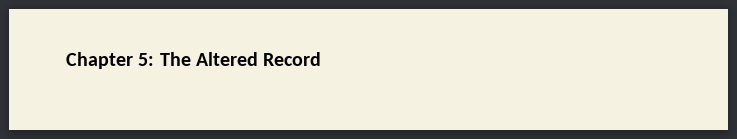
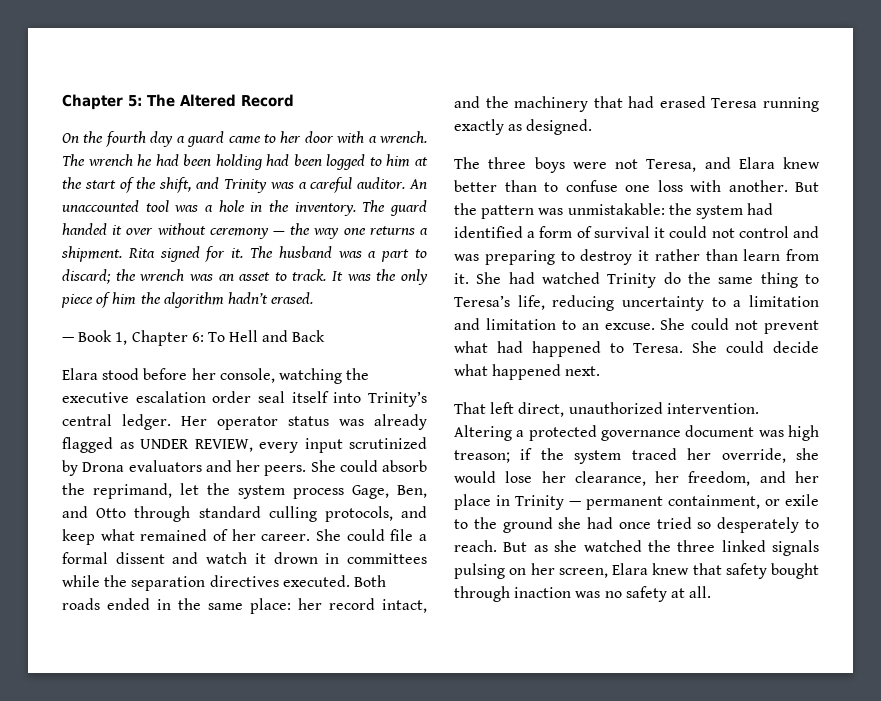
(322, 59) none -> [62,131,428,147] [62,154,428,170] [62,177,427,193] [62,200,427,216] [62,223,428,239] [61,246,428,262] [62,269,428,285] [61,292,314,308] [62,330,326,346] [62,368,370,384] [62,391,427,407] [62,414,427,430] [62,437,427,453] [62,460,427,476] [62,483,427,499] [62,506,427,522] [62,529,427,545] [62,552,428,564] [62,575,386,591] [62,598,427,614] [454,96,819,112] [454,119,593,135] [454,157,820,173] [454,180,819,192] [454,203,774,219] [454,226,819,238] [454,249,819,265] [454,272,819,288] [454,295,819,311] [454,318,819,334] [454,341,819,357] [454,364,601,380] [454,402,759,417] [454,425,819,441] [454,448,819,464] [454,471,819,486] [454,494,819,510] [454,517,819,533] [454,540,819,556] [454,563,819,579] [454,586,712,602] // On the fourth day a guard came to her door with a wrench. The wrench he had been holding had been logged to him at the start of the shift, and Trinity was a careful auditor. An unaccounted tool was a hole in the inventory. The guard handed it over without ceremony — the way one returns a shipment. Rita signed for it. The husband was a part to discard; the wrench was an asset to track. It was the only piece of him the algorithm hadn’t erased. // — Book 1, Chapter 6: To Hell and Back // Elara stood before her console, watching the executive escalation order seal itself into Trinity’s central ledger. Her operator status was already flagged as UNDER REVIEW, every input scrutinized by Drona evaluators and her peers. She could absorb the reprimand, let the system process Gage, Ben, and Otto through standard culling protocols, and keep what remained of her career. She could file a formal dissent and watch it drown in committees while the separation directives executed. Both roads ended in the same place: her record intact, and the machinery that had erased Teresa running exactly as designed. // The three boys were not Teresa, and Elara knew better than to confuse one loss with another. But the pattern was unmistakable: the system had identified a form of survival it could not control and was preparing to destroy it rather than learn from it. She had watched Trinity do the same thing to Teresa’s life, reducing uncertainty to a limitation and limitation to an excuse. She could not prevent what had happened to Teresa. She could decide what happened next. // That left direct, unauthorized intervention. Altering a protected governance document was high treason; if the system traced her override, she would lose her clearance, her freedom, and her place in Trinity — permanent containment, or exile to the ground she had once tried so desperately to reach. But as she watched the three linked signals pulsing on her screen, Elara knew that safety bought through inaction was no safety at all.

